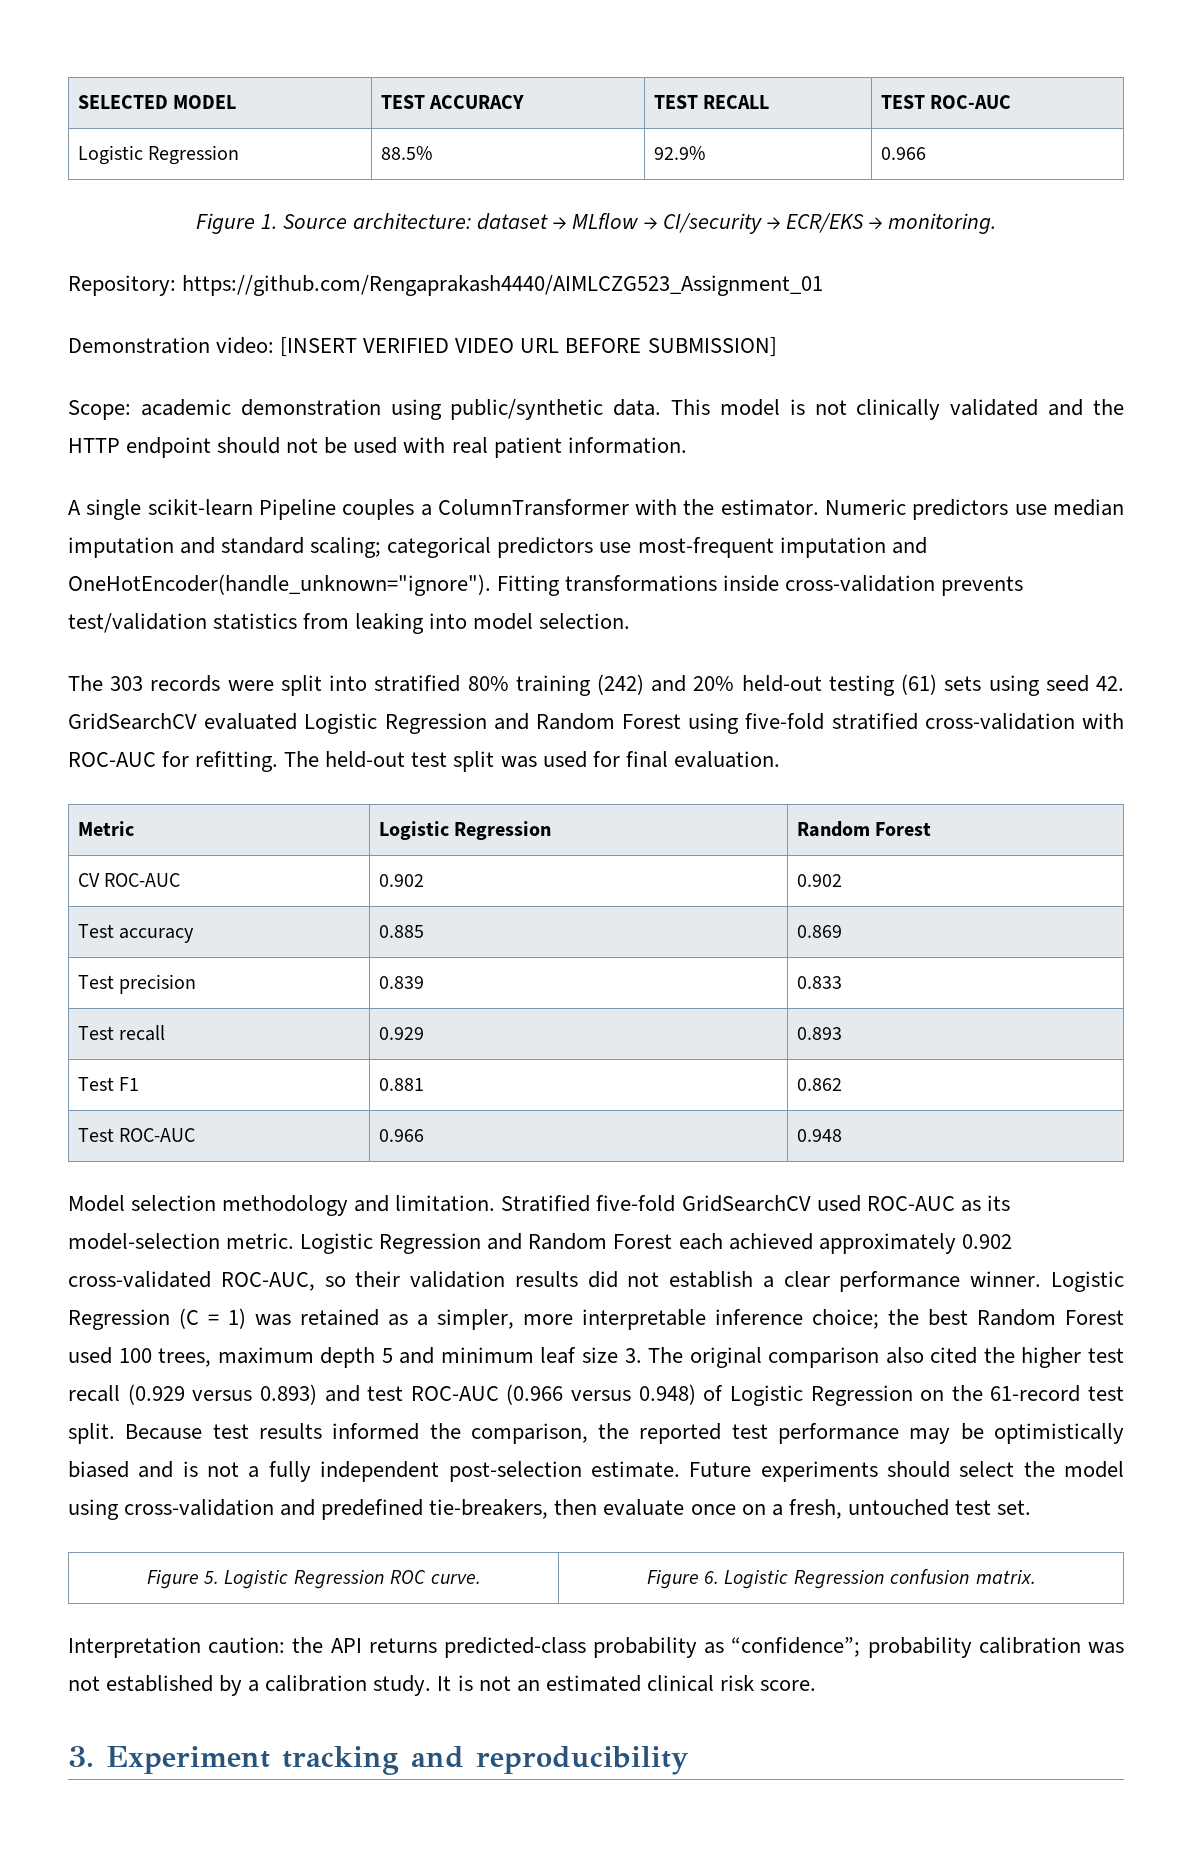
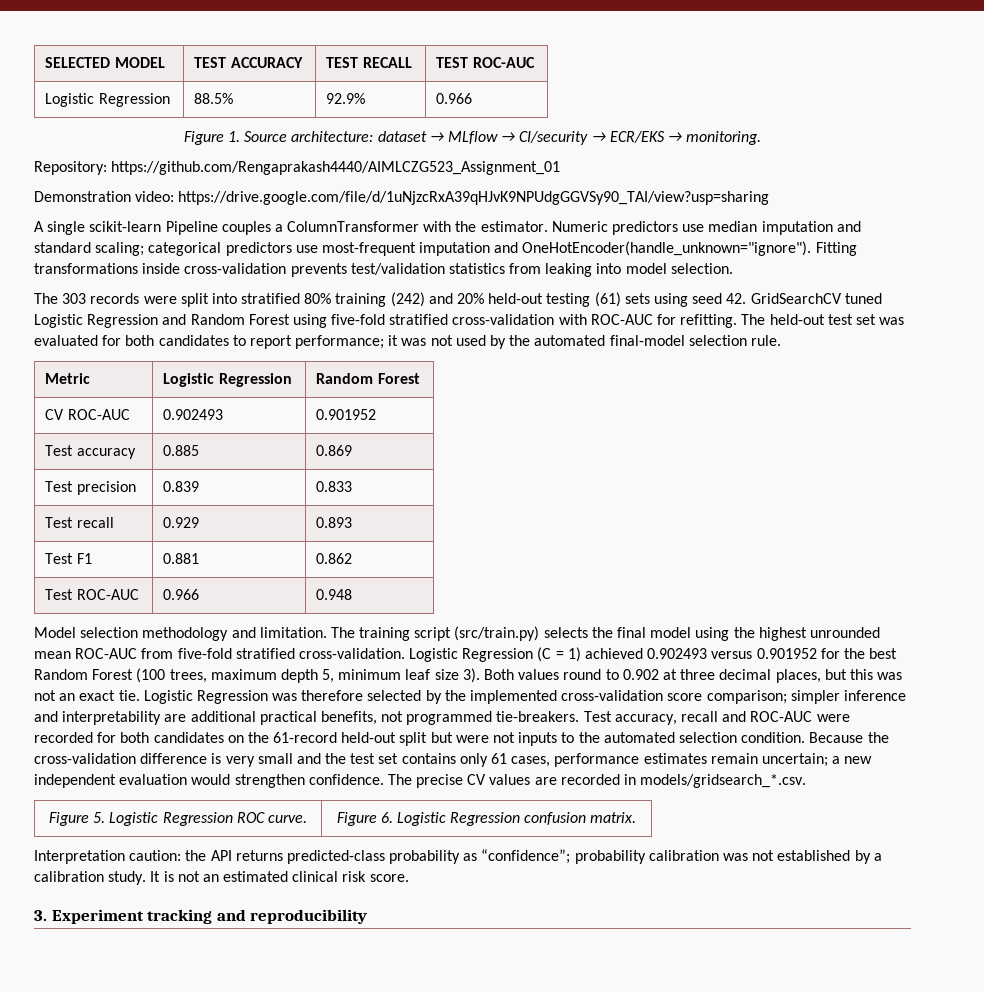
[280,337,777,357] [68,399,1124,420] [68,437,687,458] [INSERT VERIFIED VIDEO URL BEFORE SUBMISSION] // Scope: academic demonstration using public/synthetic data. This model is not clinically validated and the HTTP endpoint should not be used with real patient information. -> [178,191,770,205] https://drive.google.com/file/d/1uNjzcRxA39qHJvK9NPUdgGGVSy90_TAI/view?usp=sharing
[204,713,298,730] evaluated -> [844,293,882,304] tuned
[453,751,780,772] split was used for final evaluation. -> [855,314,905,325] [34,335,781,349] set was evaluated for both candidates to report performance; it was not used by the automated final-model selection rule.
[378,874,424,887] [796,874,842,887] 0.902 | 0.902 -> [163,409,224,420] [316,409,377,420] 0.902493 | 0.901952
[501,1195,1010,1212] [68,1233,1012,1254] [68,1271,1042,1292] Stratified five-fold GridSearchCV used ROC-AUC as its model-selection metric. Logistic Regression and Random Forest each achieved approximately 0.902 cross-validated ROC-AUC, so their validation results did not establish a clear performance winner. -> [330,626,880,641] [34,648,405,659] The training script (src/train.py) selects the final model using the highest unrounded mean ROC-AUC from five-fold stratified cross-validation.
[255,1309,879,1330] was retained as a simpler, more interpretable inference choice; -> [585,648,840,659] achieved 0.902493 versus 0.901952 for
[68,1347,152,1364] used 100 -> [136,668,166,683] (100
[381,1347,435,1364] 5 and -> [322,669,335,683] 5,
[624,1347,1124,1368] [68,1384,1124,1406] [68,1423,1124,1444] [68,1461,1125,1482] [68,1499,1031,1520] 3. The original comparison also cited the higher test recall (0.929 versus 0.893) and test ROC-AUC (0.966 versus 0.948) of Logistic Regression on the 61-record test split. Because test results informed the comparison, the reported test performance may be optimistically biased and is not a fully independent post-selection estimate. Future experiments should select the model using cross-validation and predefined tie-breakers, then evaluate once on a fresh, untouched test set. -> [462,668,903,683] [34,690,906,704] [34,711,850,725] [34,732,889,746] [34,753,873,767] [34,774,807,788] 3). Both values round to 0.902 at three decimal places, but this was not an exact tie. Logistic Regression was therefore selected by the implemented cross-validation score comparison; simpler inference and interpretability are additional practical benefits, not programmed tie-breakers. Test accuracy, recall and ROC-AUC were recorded for both candidates on the 61-record held-out split but were not inputs to the automated selection condition. Because the cross-validation difference is very small and the test set contains only 61 cases, performance estimates remain uncertain; a new independent evaluation would strengthen confidence. The precise CV values are recorded in models/gridsearch_*.csv.

